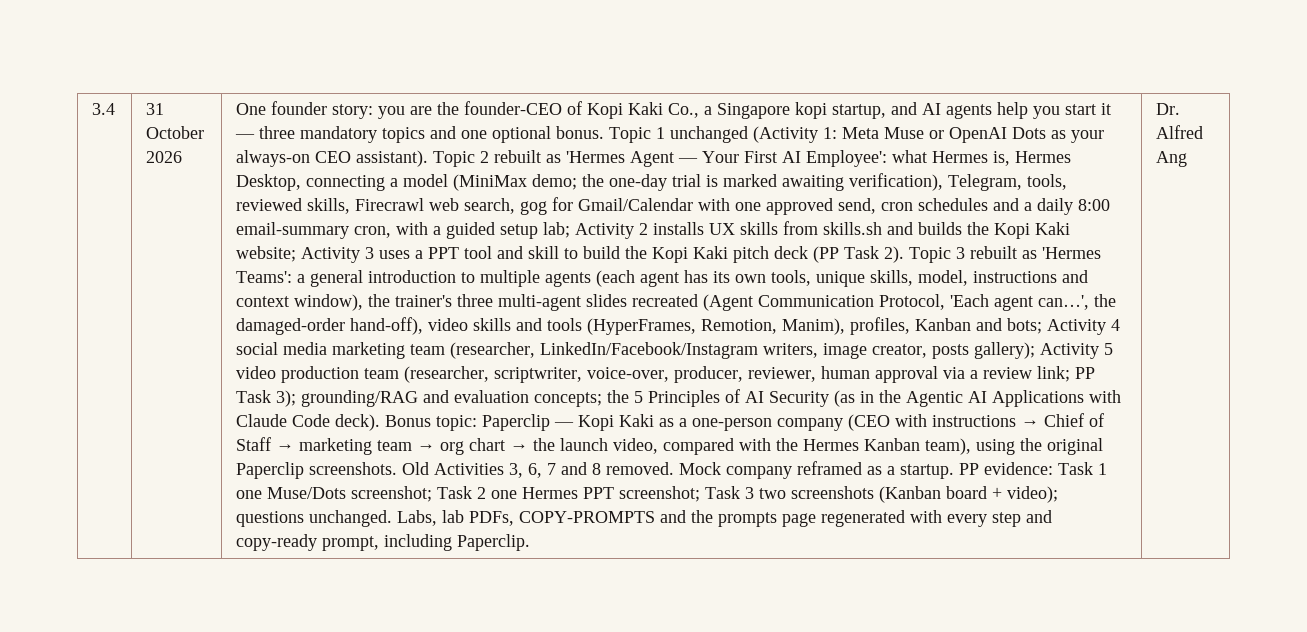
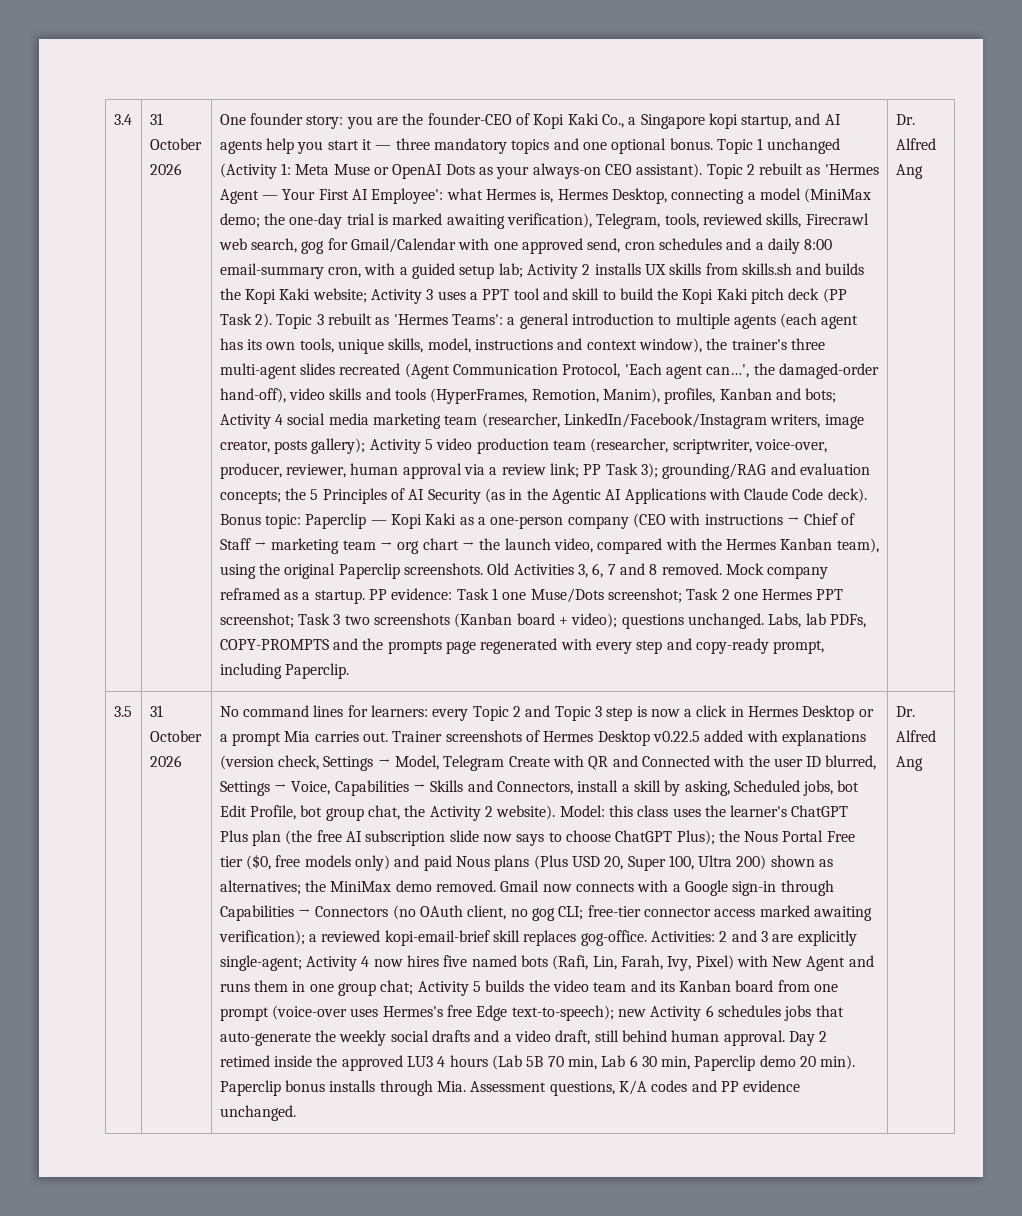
(1188, 159) none -> [113,706,132,717] [149,705,163,717] [149,730,202,742] [149,755,182,767] [219,705,874,721] [219,730,866,746] [219,755,877,771] [219,780,860,796] [219,805,849,821] [219,830,855,846] [219,854,834,871] [219,880,834,896] [219,905,872,921] [218,930,857,946] [219,955,874,971] [219,980,839,996] [219,1005,844,1021] [219,1030,828,1046] [219,1055,856,1071] [219,1080,801,1096] [219,1105,296,1121] [895,706,915,717] [895,730,936,742] [895,756,923,771] // 3.5 | 31 October 2026 | No command lines for learners: every Topic 2 and Topic 3 step is now a click in Hermes Desktop or a prompt Mia carries out. Trainer screenshots of Hermes Desktop v0.22.5 added with explanations (version check, Settings → Model, Telegram Create with QR and Connected with the user ID blurred, Settings → Voice, Capabilities → Skills and Connectors, install a skill by asking, Scheduled jobs, bot Edit Profile, bot group chat, the Activity 2 website). Model: this class uses the learner's ChatGPT Plus plan (the free AI subscription slide now says to choose ChatGPT Plus); the Nous Portal Free tier ($0, free models only) and paid Nous plans (Plus USD 20, Super 100, Ultra 200) shown as alternatives; the MiniMax demo removed. Gmail now connects with a Google sign-in through Capabilities → Connectors (no OAuth client, no gog CLI; free-tier connector access marked awaiting verification); a reviewed kopi-email-brief skill replaces gog-office. Activities: 2 and 3 are explicitly single-agent; Activity 4 now hires five named bots (Rafi, Lin, Farah, Ivy, Pixel) with New Agent and runs them in one group chat; Activity 5 builds the video team and its Kanban board from one prompt (voice-over uses Hermes's free Edge text-to-speech); new Activity 6 schedules jobs that auto-generate the weekly social drafts and a video draft, still behind human approval. Day 2 retimed inside the approved LU3 4 hours (Lab 5B 70 min, Lab 6 30 min, Paperclip demo 20 min). Paperclip bonus installs through Mia. Assessment questions, K/A codes and PP evidence unchanged. | Dr. Alfred Ang

